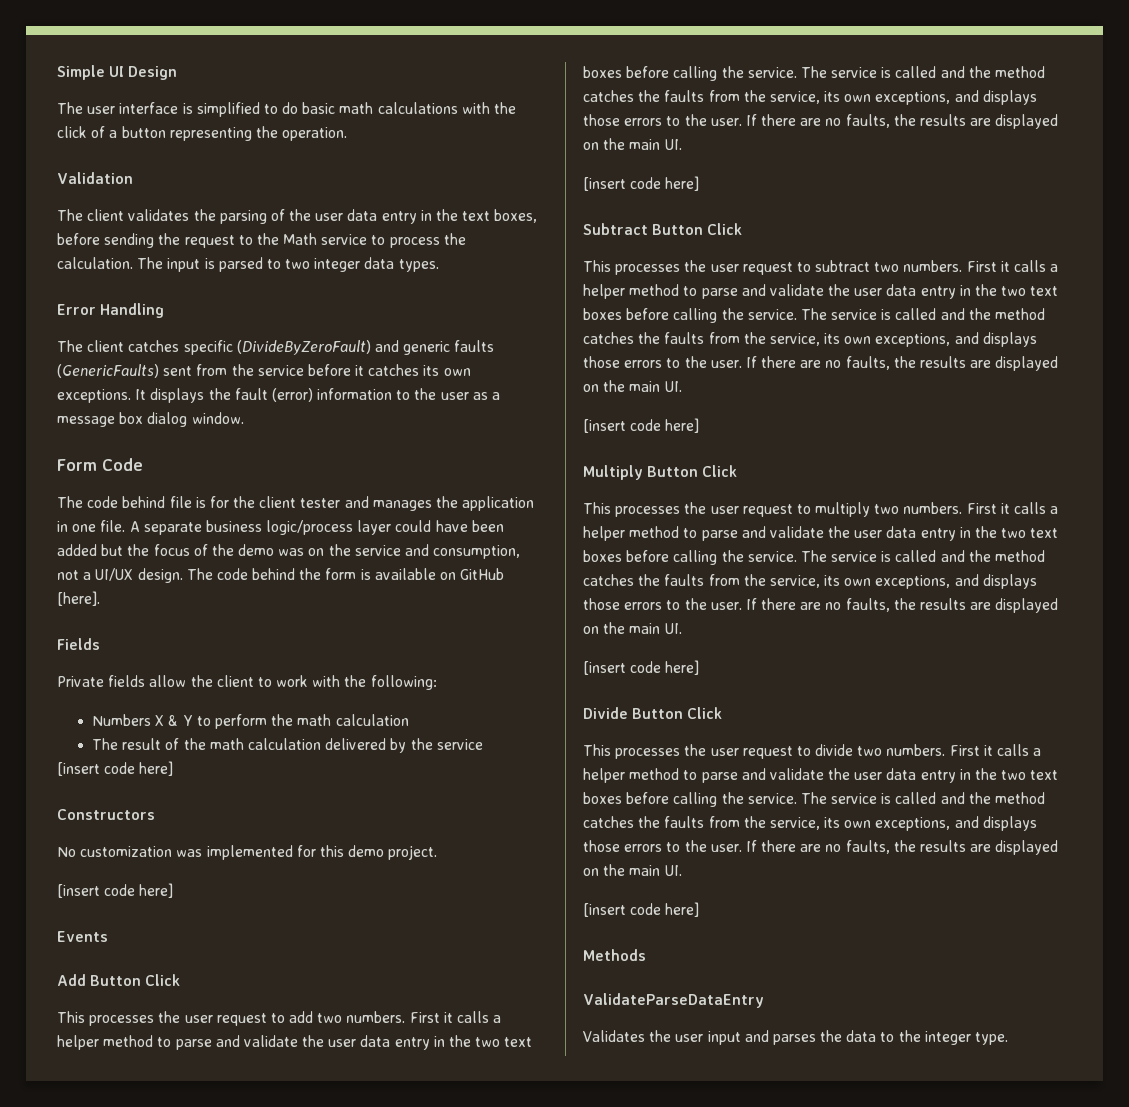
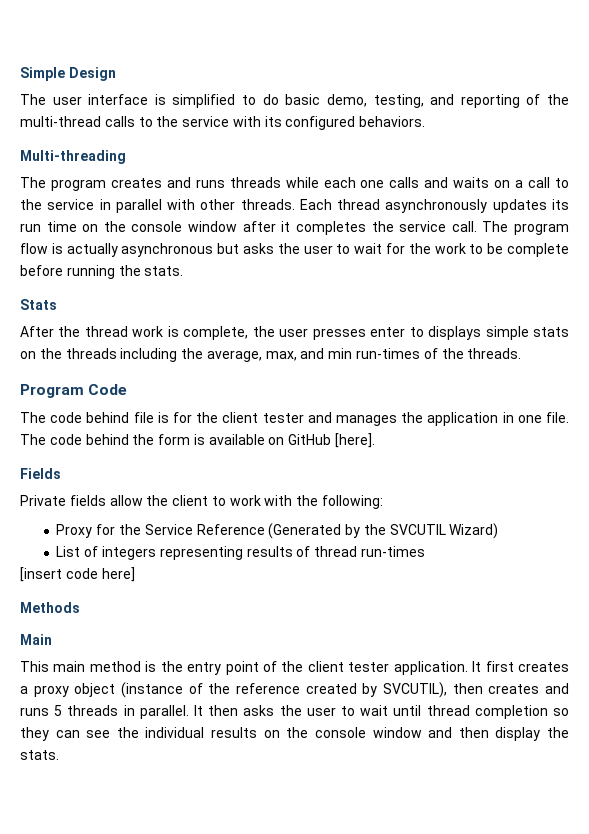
[109,66,125,77] UI -> (65, 74) none
[339,102,517,114] [57,126,348,141] [57,172,133,184] [57,209,538,224] [57,233,466,248] [57,257,439,272] [57,303,165,318] [57,340,495,355] [57,364,471,378] [57,388,501,403] [57,412,244,427] [57,459,97,471] math calculations with the click of a button representing the operation. // Validation // The client validates the parsing of the user data entry in the text boxes, before sending the request to the Math service to process the calculation. The input is parsed to two integer data types. // Error Handling // The client catches specific (DivideByZeroFault) and generic faults (GenericFaults) sent from the service before it catches its own exceptions. It displays the fault (error) information to the user as a message box dialog window. // Form -> [326,94,570,108] [20,116,426,130] [20,150,126,164] [20,177,569,191] [20,199,569,213] [20,221,570,235] [20,243,570,257] [20,265,184,279] [20,299,57,310] [20,326,569,340] [20,348,522,362] [20,384,84,398] demo, testing, and reporting of the multi-thread calls to the service with its configured behaviors. // Multi-threading // The program creates and runs threads while each one calls and waits on a call to the service in parallel with other threads. Each thread asynchronously updates its run time on the console window after it completes the service call. The program flow is actually asynchronous but asks the user to wait for the work to be complete before running the stats. // Stats // After the thread work is complete, the user presses enter to displays simple stats on the threads including the average, max, and min run-times of the threads. // Program
[129,520,504,535] [57,544,521,559] [57,568,183,583] A separate business logic/process layer could have been added but the focus of the demo was on the service and consumption, not a UI/UX design. -> (569, 417) none
[92,714,409,729] [92,738,483,753] [57,761,174,776] [57,809,155,820] [57,845,438,860] [57,883,174,898] [57,931,108,942] [57,974,181,986] [57,1011,502,1026] [57,1035,533,1050] [583,66,1046,81] [583,90,1037,105] [583,114,1059,129] [583,138,682,150] [583,176,700,191] [583,223,743,235] [583,260,1059,275] [583,284,1059,299] [583,308,1046,323] [583,332,1037,347] [583,356,1059,371] [583,380,682,392] [583,418,700,433] [583,465,738,480] [583,502,1059,517] [583,526,1059,541] [583,550,1046,565] [583,574,1037,589] [583,598,1059,613] [583,622,682,634] [583,660,700,675] [583,707,723,719] [583,744,1042,759] [583,768,1059,783] [583,792,1046,807] [583,816,1037,831] [583,840,1059,855] [583,864,682,876] [583,902,700,917] [583,949,646,961] [583,993,764,1008] [583,1030,1009,1045] Numbers X & Y to perform the math calculation // The result of the math calculation delivered by the service // [insert code here] // Constructors // No customization was implemented for this demo project. // [insert code here] // Events // Add Button Click // This processes the user request to add two numbers. First it calls a helper method to parse and validate the user data entry in the two text boxes before calling the service. The service is called and the method catches the faults from the service, its own exceptions, and displays those errors to the user. If there are no faults, the results are displayed on the main UI. // [insert code here] // Subtract Button Click // This processes the user request to subtract two numbers. First it calls a helper method to parse and validate the user data entry in the two text boxes before calling the service. The service is called and the method catches the faults from the service, its own exceptions, and displays those errors to the user. If there are no faults, the results are displayed on the main UI. // [insert code here] // Multiply Button Click // This processes the user request to multiply two numbers. First it calls a helper method to parse and validate the user data entry in the two text boxes before calling the service. The service is called and the method catches the faults from the service, its own exceptions, and displays those errors to the user. If there are no faults, the results are displayed on the main UI. // [insert code here] // Divide Button Click // This processes the user request to divide two numbers. First it calls a helper method to parse and validate the user data entry in the two text boxes before calling the service. The service is called and the method catches the faults from the service, its own exceptions, and displays those errors to the user. If there are no faults, the results are displayed on the main UI. // [insert code here] // Methods // ValidateParseDataEntry // Validates the user input and parses the data to the integer type. -> [56,523,499,539] [56,546,425,560] [20,567,135,582] [20,602,80,613] [20,634,52,645] [20,661,569,675] [20,682,570,698] [20,705,569,719] [20,727,570,741] [20,750,59,760] Proxy for the Service Reference (Generated by the SVCUTIL Wizard) // List of integers representing results of thread run-times // [insert code here] // Methods // Main // This main method is the entry point of the client tester application. It first creates a proxy object (instance of the reference created by SVCUTIL), then creates and runs 5 threads in parallel. It then asks the user to wait until thread completion so they can see the individual results on the console window and then display the stats.

